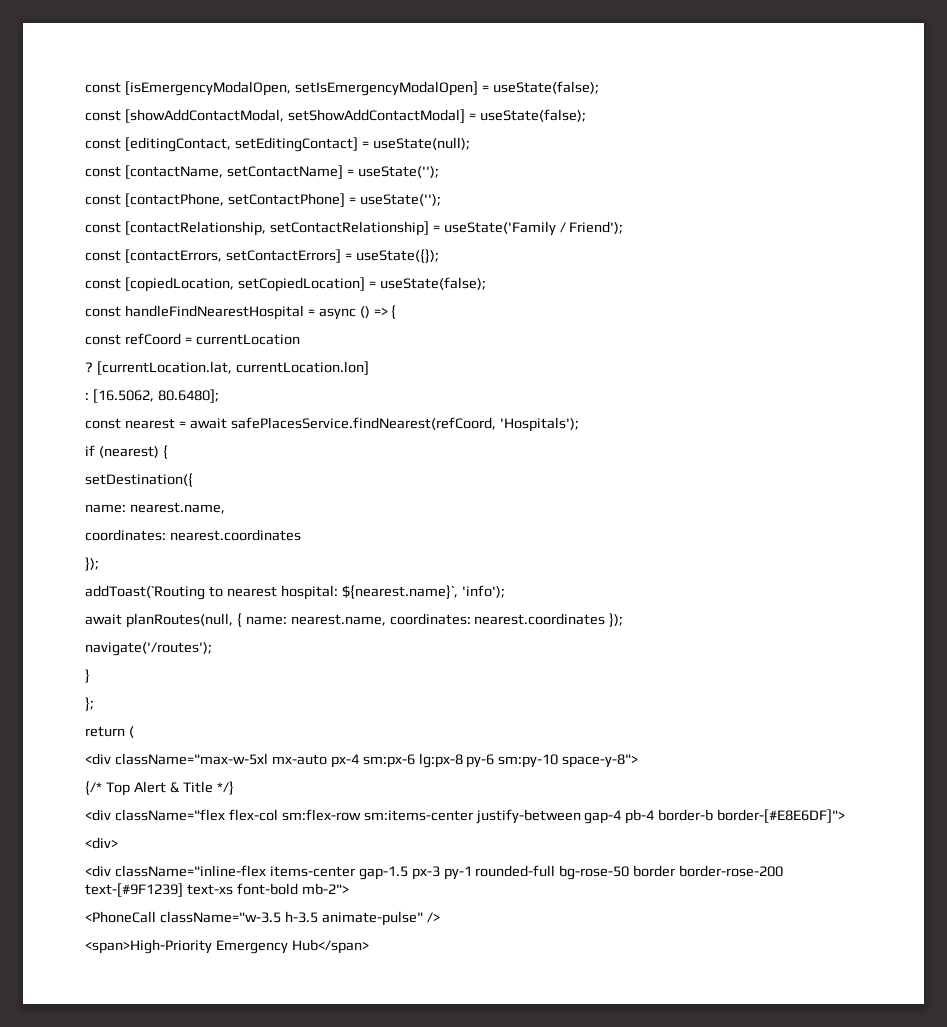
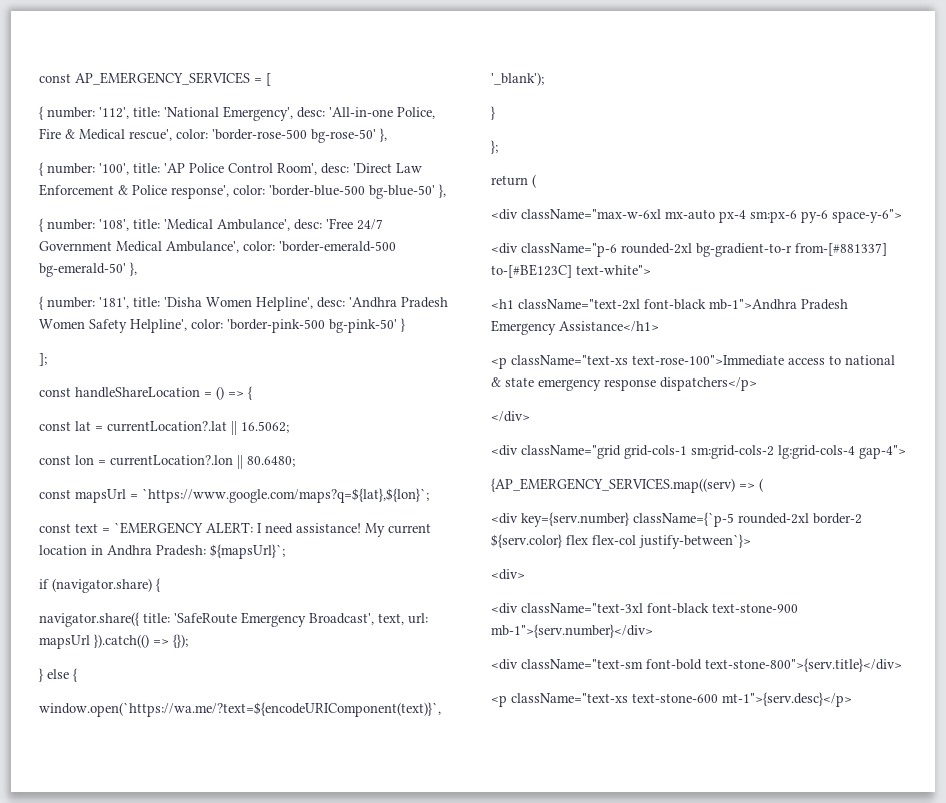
[85,81,599,96] [85,109,586,123] [85,137,470,152] [85,165,439,179] [85,193,441,207] [85,221,624,236] [85,249,439,263] [85,277,486,292] [85,305,397,320] [85,333,300,345] [85,361,369,375] [85,389,219,403] [85,417,579,432] const [isEmergencyModalOpen, setIsEmergencyModalOpen] = useState(false); // const [showAddContactModal, setShowAddContactModal] = useState(false); // const [editingContact, setEditingContact] = useState(null); // const [contactName, setContactName] = useState(''); // const [contactPhone, setContactPhone] = useState(''); // const [contactRelationship, setContactRelationship] = useState('Family / Friend'); // const [contactErrors, setContactErrors] = useState({}); // const [copiedLocation, setCopiedLocation] = useState(false); // const handleFindNearestHospital = async () => { // const refCoord = currentLocation // ? [currentLocation.lat, currentLocation.lon] // : [16.5062, 80.6480]; // const nearest = await safePlacesService.findNearest(refCoord, 'Hospitals'); -> [39,72,271,86] [39,106,435,121] [39,128,387,143] [39,162,422,176] [39,184,446,199] [39,218,383,232] [39,241,396,253] [39,262,137,277] [39,296,448,311] [39,318,405,333] [39,353,47,366] [39,386,252,400] [39,421,289,435] [39,455,295,469] [39,488,429,503] [39,522,431,537] [39,544,285,559] const AP_EMERGENCY_SERVICES = [ // { number: '112', title: 'National Emergency', desc: 'All-in-one Police, Fire & Medical rescue', color: 'border-rose-500 bg-rose-50' }, // { number: '100', title: 'AP Police Control Room', desc: 'Direct Law Enforcement & Police response', color: 'border-blue-500 bg-blue-50' }, // { number: '108', title: 'Medical Ambulance', desc: 'Free 24/7 Government Medical Ambulance', color: 'border-emerald-500 bg-emerald-50' }, // { number: '181', title: 'Disha Women Helpline', desc: 'Andhra Pradesh Women Safety Helpline', color: 'border-pink-500 bg-pink-50' } // ]; // const handleShareLocation = () => { // const lat = currentLocation?.lat || 16.5062; // const lon = currentLocation?.lon || 80.6480; // const mapsUrl = `https://www.google.com/maps?q=${lat},${lon}`; // const text = `EMERGENCY ALERT: I need assistance! My current location in Andhra Pradesh: ${mapsUrl}`;
[98,445,168,459] [85,473,193,487] [85,502,225,514] [85,529,301,541] [85,557,99,571] [85,585,505,600] [85,613,624,628] [85,642,212,656] (nearest) { // setDestination({ // name: nearest.name, // coordinates: nearest.coordinates // }); // addToast(`Routing to nearest hospital: ${nearest.name}`, 'info'); // await planRoutes(null, { name: nearest.name, coordinates: nearest.coordinates }); // navigate('/routes'); -> [52,578,160,593] [39,612,428,627] [39,634,188,649] [39,668,77,682] [39,702,441,717] [491,72,544,86] (navigator.share) { // navigator.share({ title: 'SafeRoute Emergency Broadcast', text, url: mapsUrl }).catch(() => {}); // } else { // window.open(`https://wa.me/?text=${encodeURIComponent(text)}`, '_blank');
[114,753,268,765] className="max-w-5xl -> [521,209,661,219] className="max-w-6xl
[418,753,639,768] [85,781,234,796] [85,809,846,824] [85,837,118,849] [85,865,784,880] [85,883,349,897] [85,911,440,926] [85,939,369,954] lg:px-8 py-6 sm:py-10 space-y-8"> // {/* Top Alert & Title */} // <div className="flex flex-col sm:flex-row sm:items-center justify-between gap-4 pb-4 border-b border-[#E8E6DF]"> // <div> // <div className="inline-flex items-center gap-1.5 px-3 py-1 rounded-full bg-rose-50 border border-rose-200 text-[#9F1239] text-xs font-bold mb-2"> // <PhoneCall className="w-3.5 h-3.5 animate-pulse" /> // <span>High-Priority Emergency Hub</span> -> [801,209,902,223] [491,243,887,257] [491,264,651,278] [491,299,848,310] [491,320,659,335] [491,355,895,369] [491,377,757,391] [491,411,530,422] [491,445,906,459] [491,478,763,493] [491,512,862,527] [491,534,751,549] [491,569,525,580] [491,603,798,614] [491,624,653,638] [491,658,902,672] [491,692,852,707] py-6 space-y-6"> // <div className="p-6 rounded-2xl bg-gradient-to-r from-[#881337] to-[#BE123C] text-white"> // <h1 className="text-2xl font-black mb-1">Andhra Pradesh Emergency Assistance</h1> // <p className="text-xs text-rose-100">Immediate access to national & state emergency response dispatchers</p> // </div> // <div className="grid grid-cols-1 sm:grid-cols-2 lg:grid-cols-4 gap-4"> // {AP_EMERGENCY_SERVICES.map((serv) => ( // <div key={serv.number} className={`p-5 rounded-2xl border-2 ${serv.color} flex flex-col justify-between`}> // <div> // <div className="text-3xl font-black text-stone-900 mb-1">{serv.number}</div> // <div className="text-sm font-bold text-stone-800">{serv.title}</div> // <p className="text-xs text-stone-600 mt-1">{serv.desc}</p>

